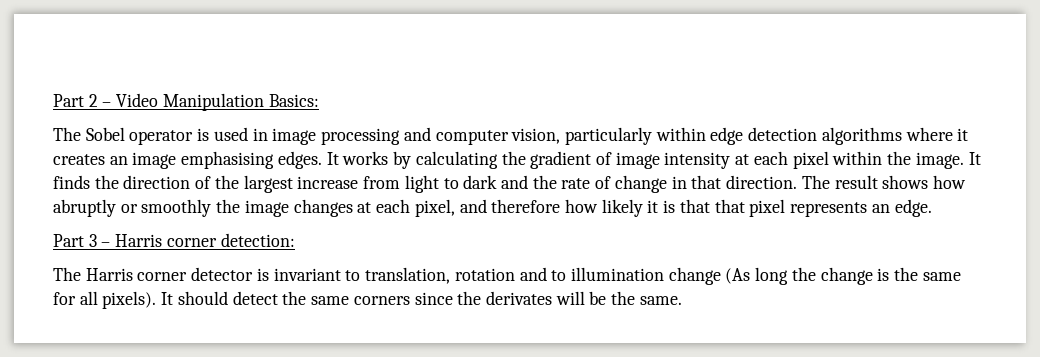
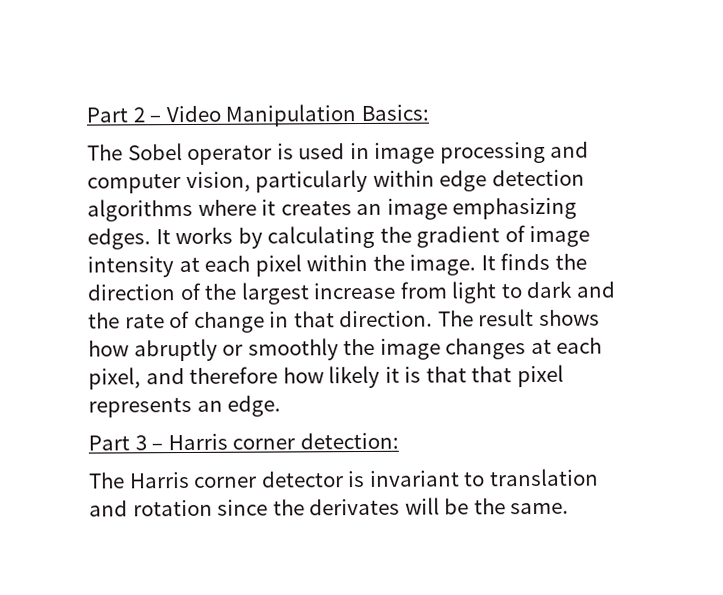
[181,151,275,169] emphasising -> [452,197,578,220] emphasizing
[365,267,961,285] [53,291,410,309] translation, rotation and to illumination change (As long the change is the same for all pixels). It should detect the same corners -> [488,468,599,487] [89,499,213,517] translation and rotation

